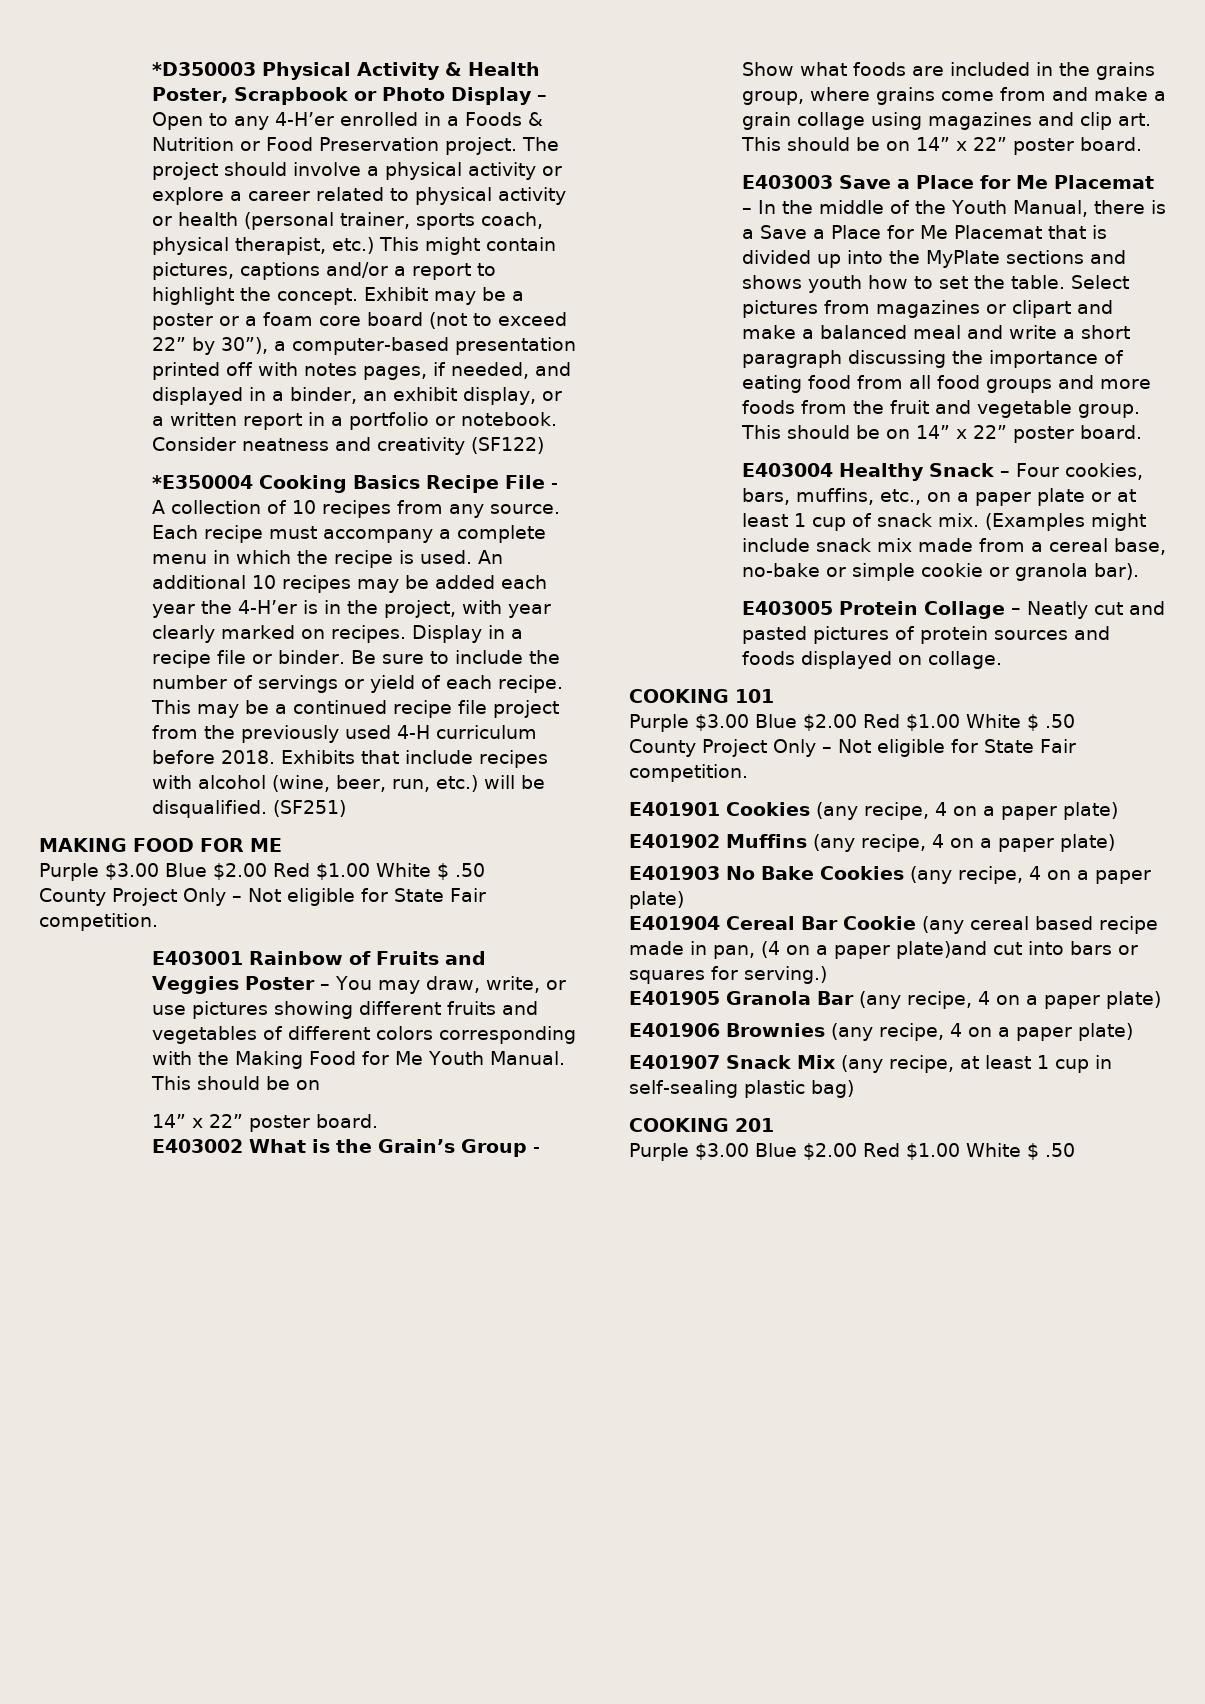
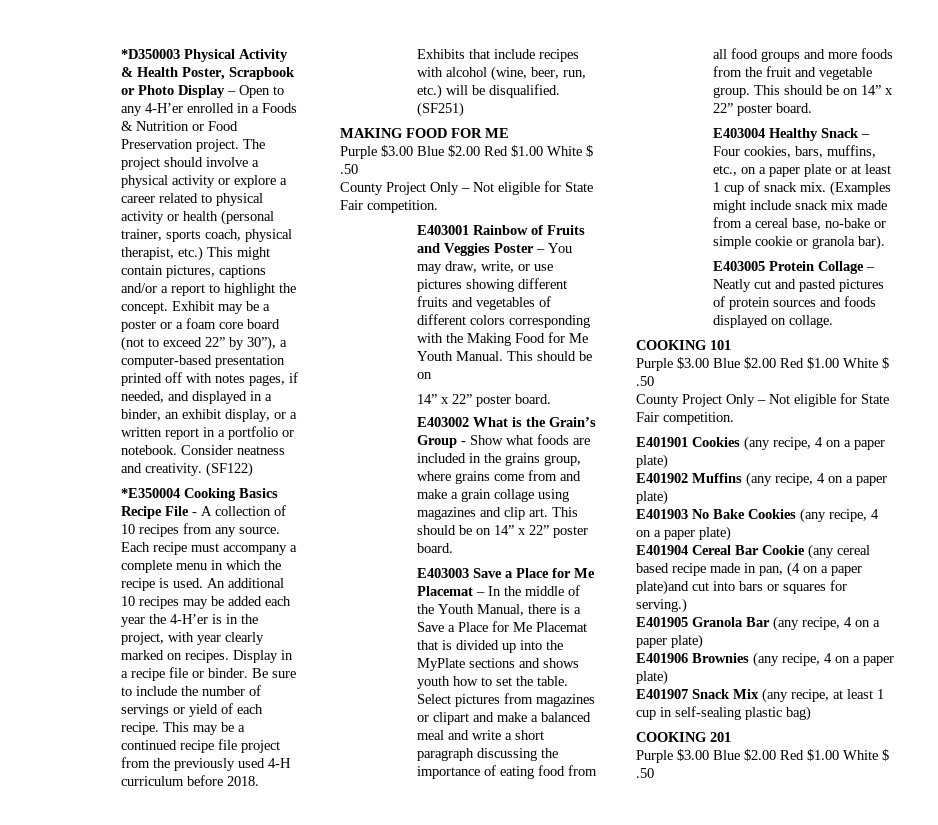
[376,437,465,455] creativity -> [145,463,203,476] creativity.

